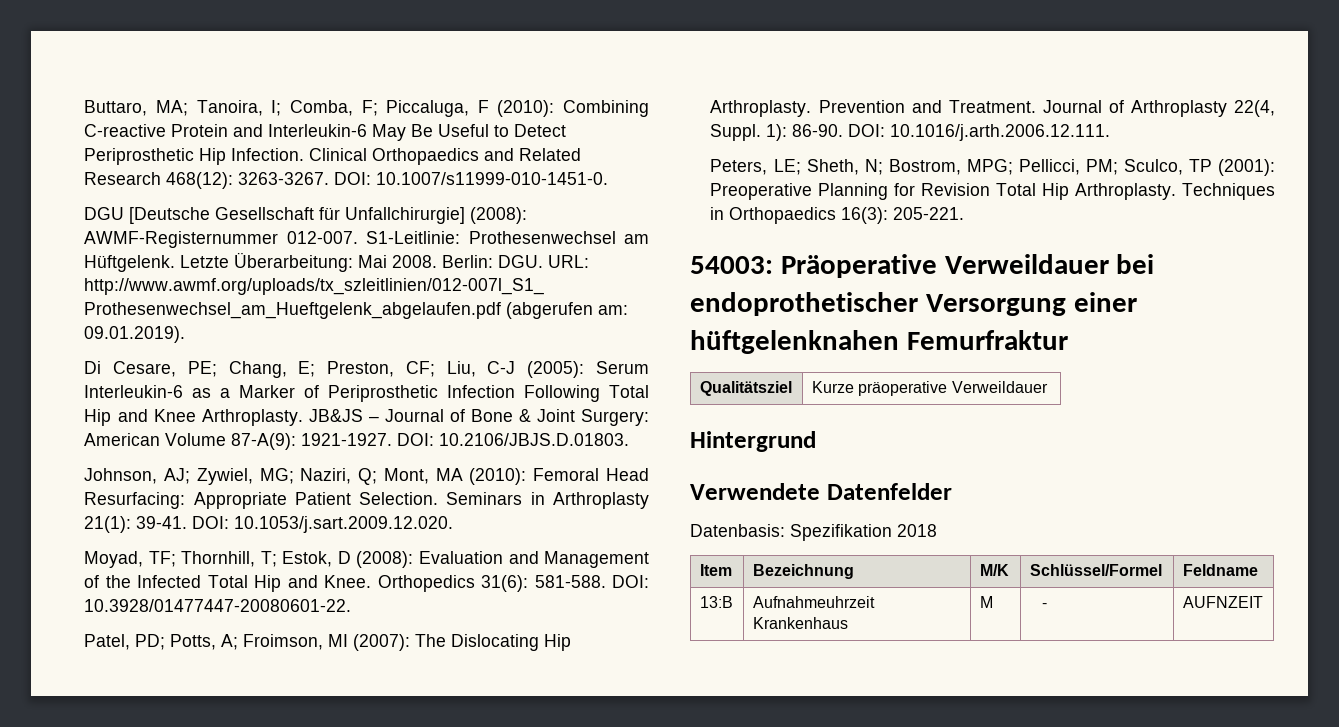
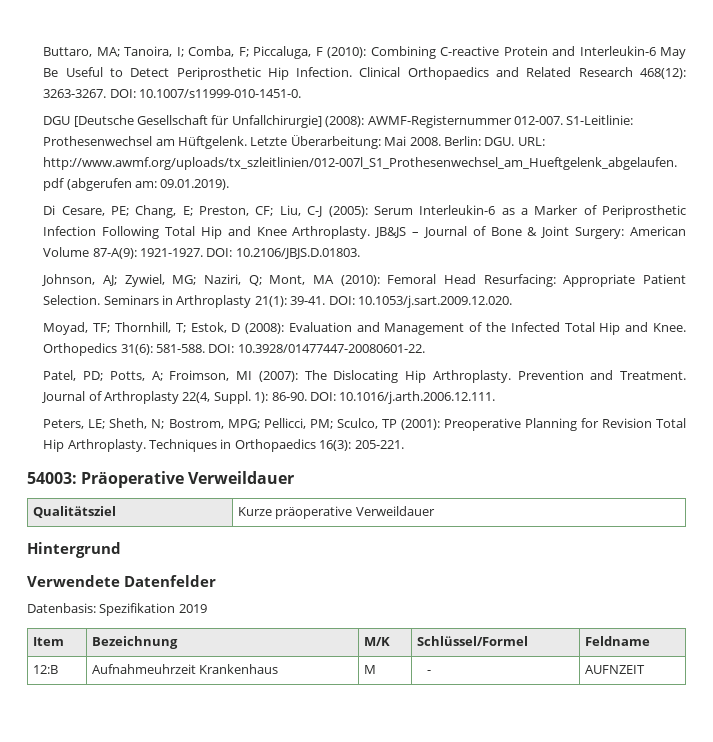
[1116,254,1155,274] [690,292,1137,316] [690,330,1068,354] bei endoprothetischer Versorgung einer hüftgelenknahen Femurfraktur -> (295, 477) none
[897,524,937,537] 2018 -> [178,604,207,613] 2019
[699,596,733,608] 13:B -> [32,665,58,674] 12:B

